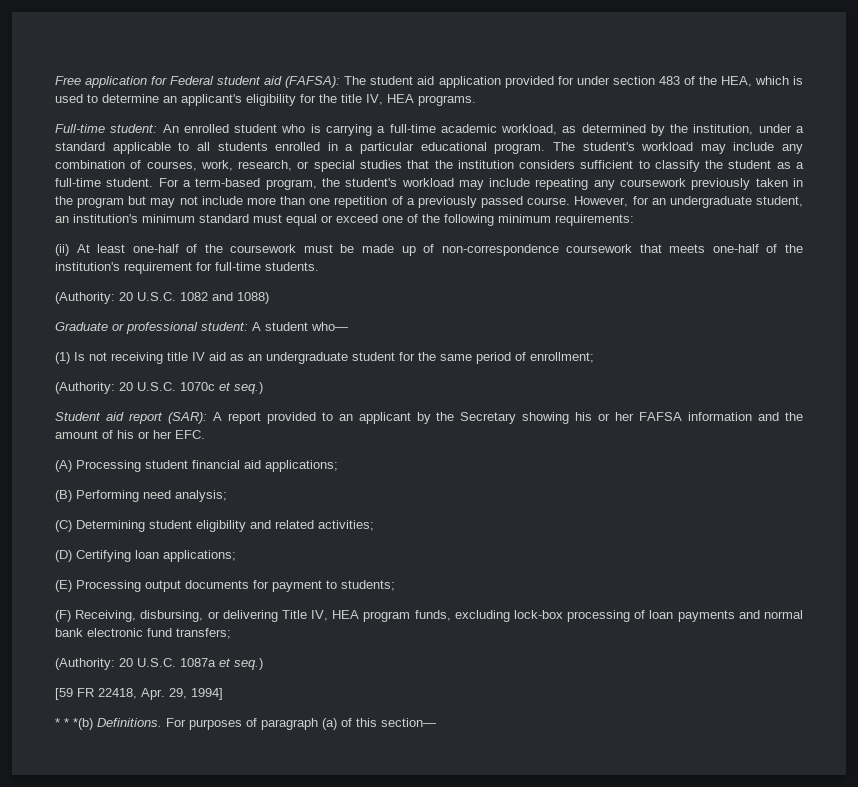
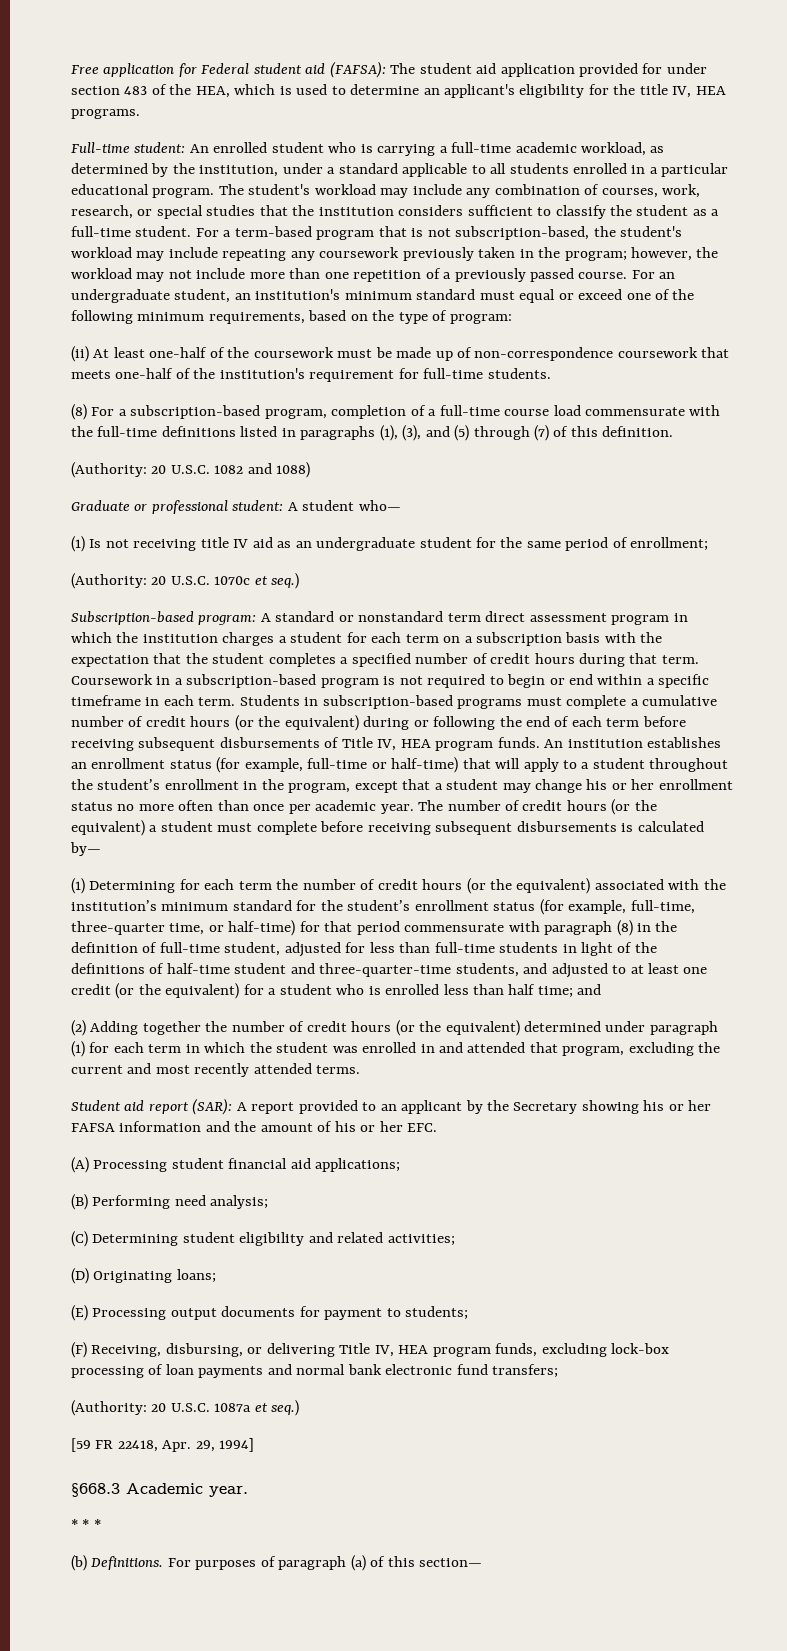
[265,179,317,190] program, -> [316,226,590,240] program that is not subscription-based,
[77,196,147,208] program but -> [564,247,719,261] [71,268,132,279] program; however, the workload
[574,196,649,207] However, for -> [631,270,655,279] For
[555,214,634,226] requirements: -> [208,310,512,324] requirements, based on the type of program:
(319, 266) none -> [71,404,721,420] [71,425,674,441] // (8) For a subscription-based program, completion of a full-time course load commensurate with the full-time definitions listed in paragraphs (1), (3), and (5) through (7) of this definition.
(263, 388) none -> [71,611,688,625] [71,632,663,646] [71,653,699,667] [71,674,710,688] [71,695,718,709] [71,715,686,731] [71,737,722,751] [71,757,729,773] [71,779,733,793] [71,799,657,815] [71,820,704,836] [70,842,101,856] [71,878,726,894] [71,899,695,915] [71,920,678,936] [71,942,657,957] [71,963,708,978] [71,983,602,999] [71,1020,718,1036] [71,1041,721,1057] [71,1063,361,1077] // Subscription-based program: A standard or nonstandard term direct assessment program in which the institution charges a student for each term on a subscription basis with the expectation that the student completes a specified number of credit hours during that term. Coursework in a subscription-based program is not required to begin or end within a specific timeframe in each term. Students in subscription-based programs must complete a cumulative number of credit hours (or the equivalent) during or following the end of each term before receiving subsequent disbursements of Title IV, HEA program funds. An institution establishes an enrollment status (for example, full-time or half-time) that will apply to a student throughout the student’s enrollment in the program, except that a student may change his or her enrollment status no more often than once per academic year. The number of credit hours (or the equivalent) a student must complete before receiving subsequent disbursements is calculated by— // (1) Determining for each term the number of credit hours (or the equivalent) associated with the institution’s minimum standard for the student’s enrollment status (for example, full-time, three-quarter time, or half-time) for that period commensurate with paragraph (8) in the definition of full-time student, adjusted for less than full-time students in light of the definitions of half-time student and three-quarter-time students, and adjusted to at least one credit (or the equivalent) for a student who is enrolled less than half time; and // (2) Adding together the number of credit hours (or the equivalent) determined under paragraph (1) for each term in which the student was enrolled in and attended that program, excluding the current and most recently attended terms.
[76,550,236,562] Certifying loan applications; -> [93,1269,216,1283] Originating loans;
[55,718,93,730] // * * *(b) -> [71,1483,248,1497] [71,1519,101,1530] [71,1555,87,1571] // §668.3 Academic year. // * * * // (b)

